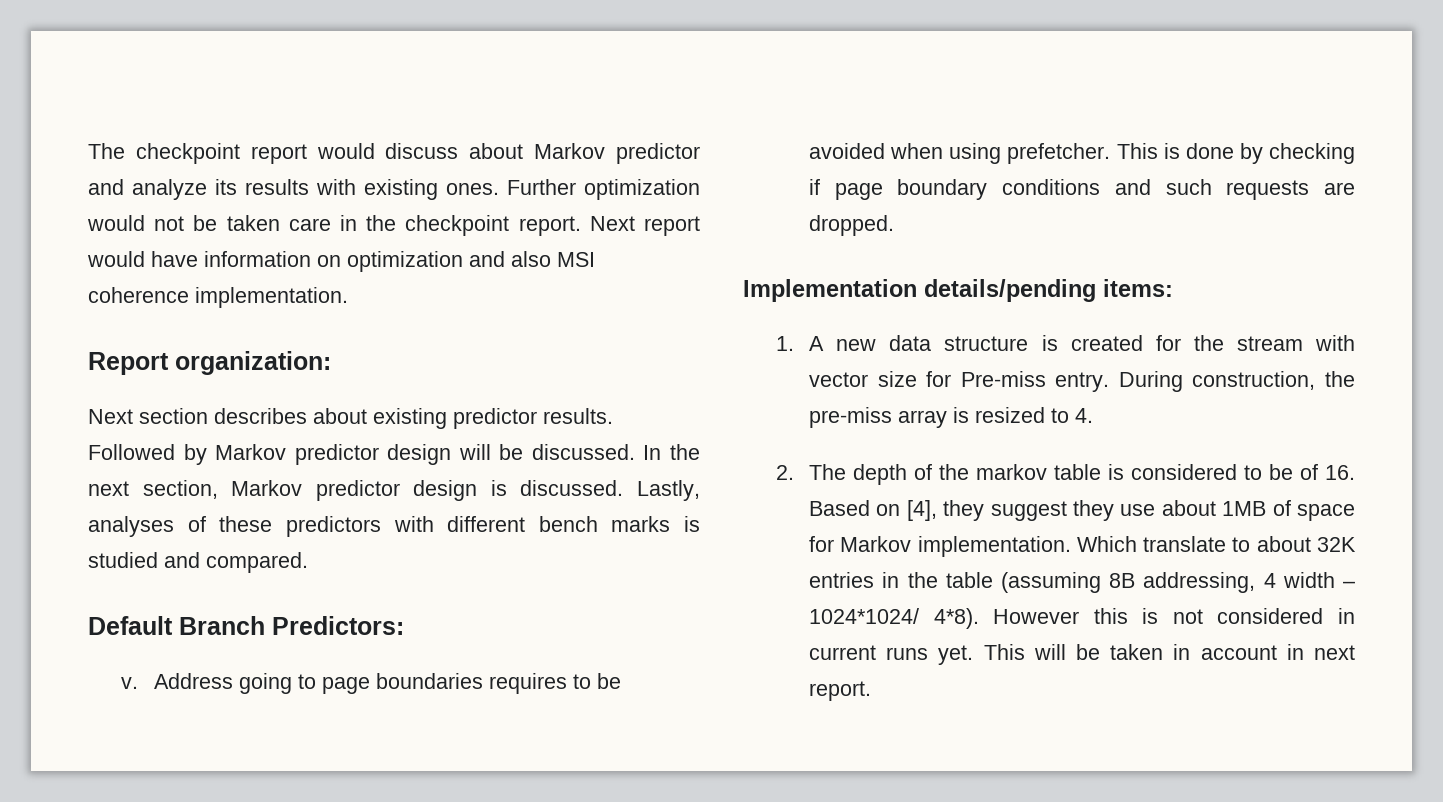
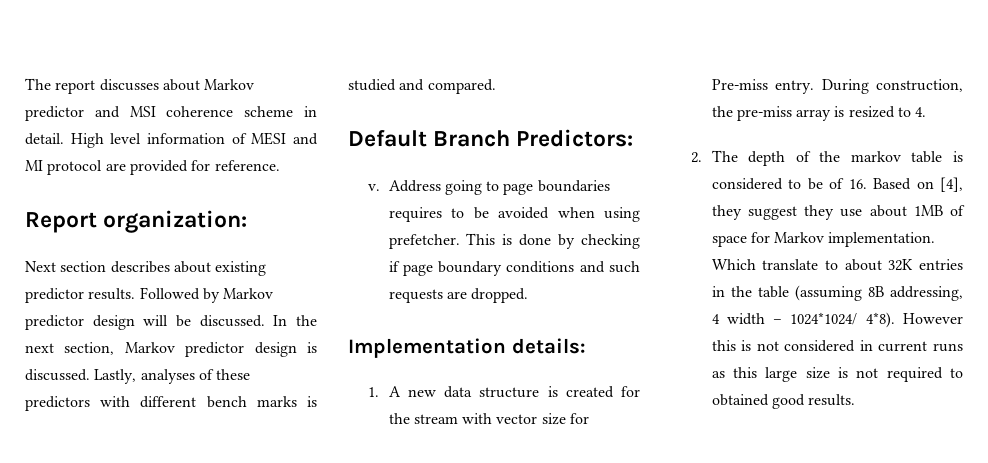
[88,143,700,164] [88,179,700,200] [87,215,700,236] [87,251,595,272] [88,287,348,308] The checkpoint report would discuss about Markov predictor and analyze its results with existing ones. Further optimization would not be taken care in the checkpoint report. Next report would have information on optimization and also MSI coherence implementation. -> [25,78,255,94] [25,106,317,121] [25,132,318,148] [25,160,280,175] The report discusses about Markov predictor and MSI coherence scheme in detail. High level information of MESI and MI protocol are provided for reference.
[924,279,1173,302] details/pending items: -> [511,338,586,354] details:
[938,644,1355,665] [809,681,872,701] yet. This will be taken in account in next report. -> [711,367,963,382] [711,394,856,409] as this large size is not required to obtained good results.

